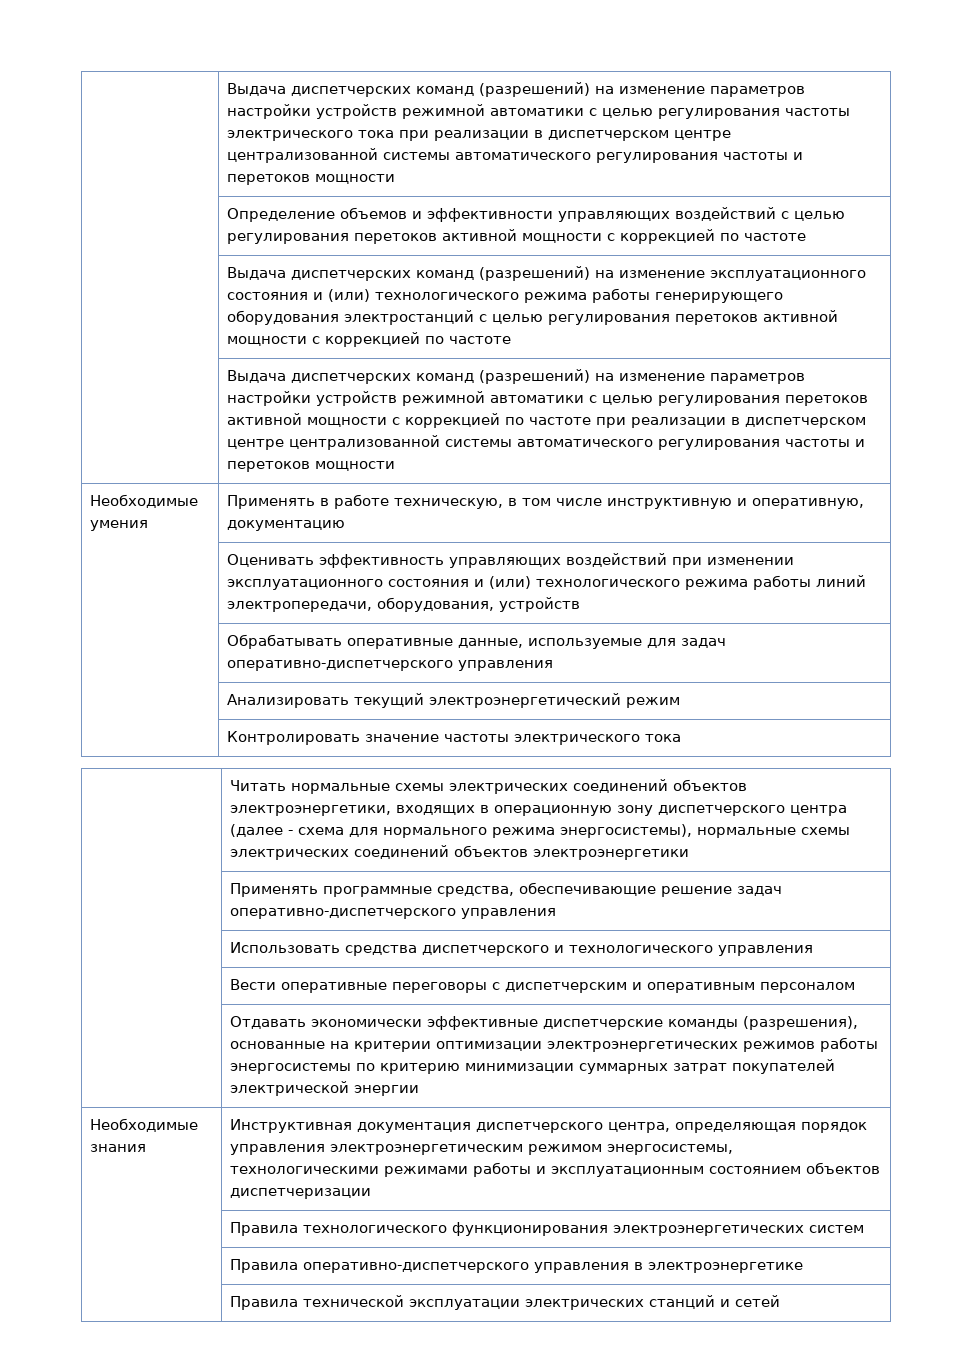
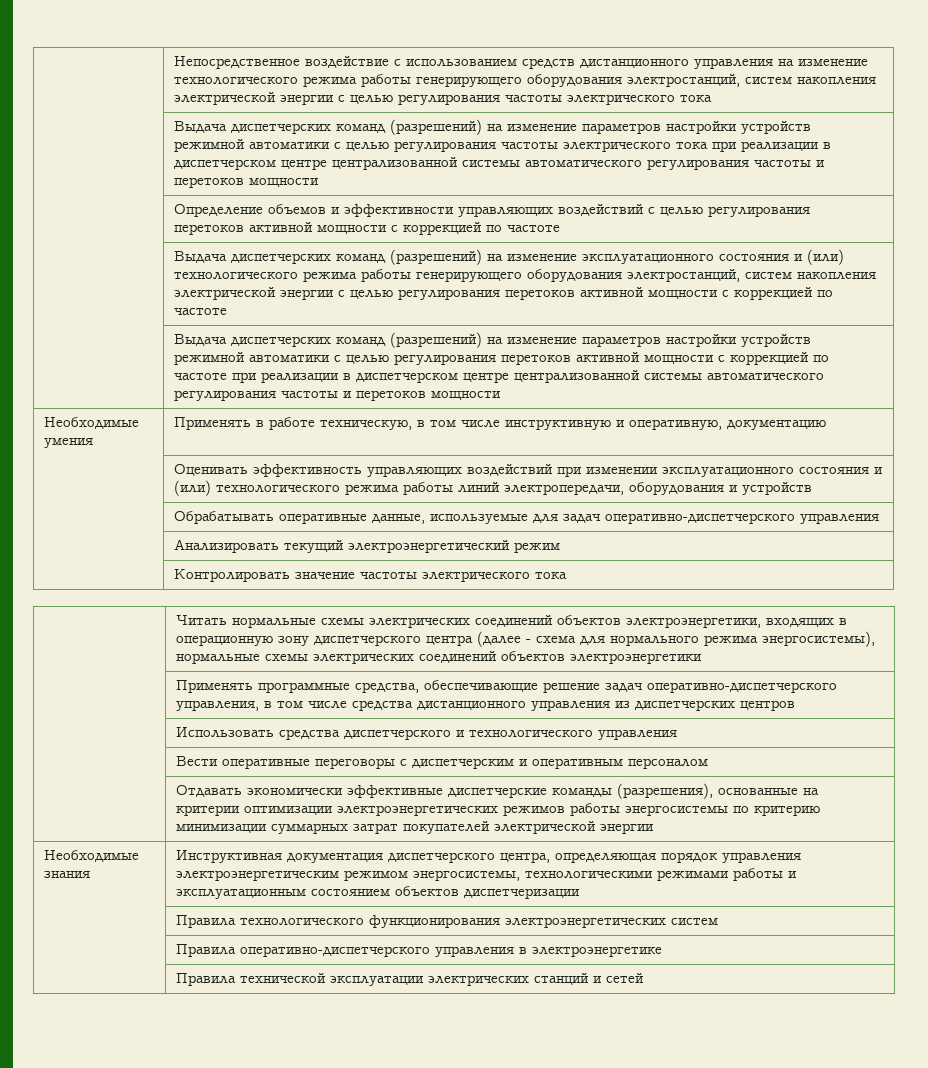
(226, 89) none -> [173,56,868,69] [173,74,876,87] [173,92,712,105] | Непосредственное воздействие с использованием средств дистанционного управления на изменение технологического режима работы генерирующего оборудования электростанций, систем накопления электрической энергии с целью регулирования частоты электрического тока //
[343,310,474,325] электростанций -> [626,269,876,282] [173,287,334,300] электростанций, систем накопления электрической энергии
[376,597,494,612] оборудования, -> [628,482,738,495] оборудования и
[460,908,556,919] управления -> [175,700,795,711] управления, в том числе средства дистанционного управления из диспетчерских центров

